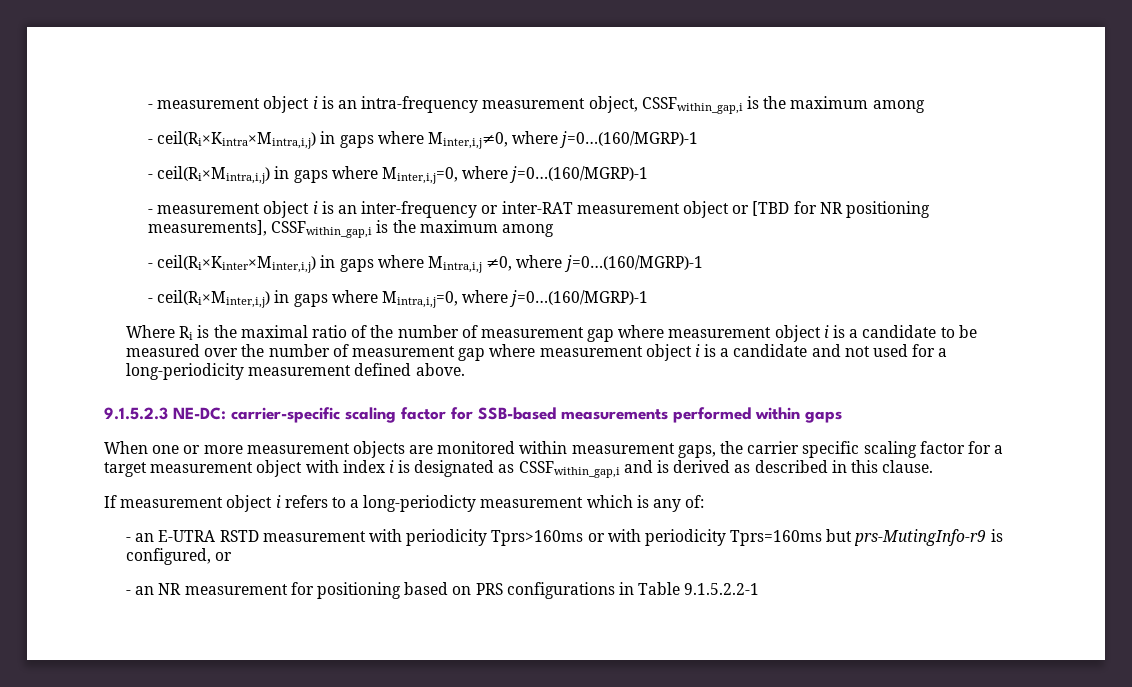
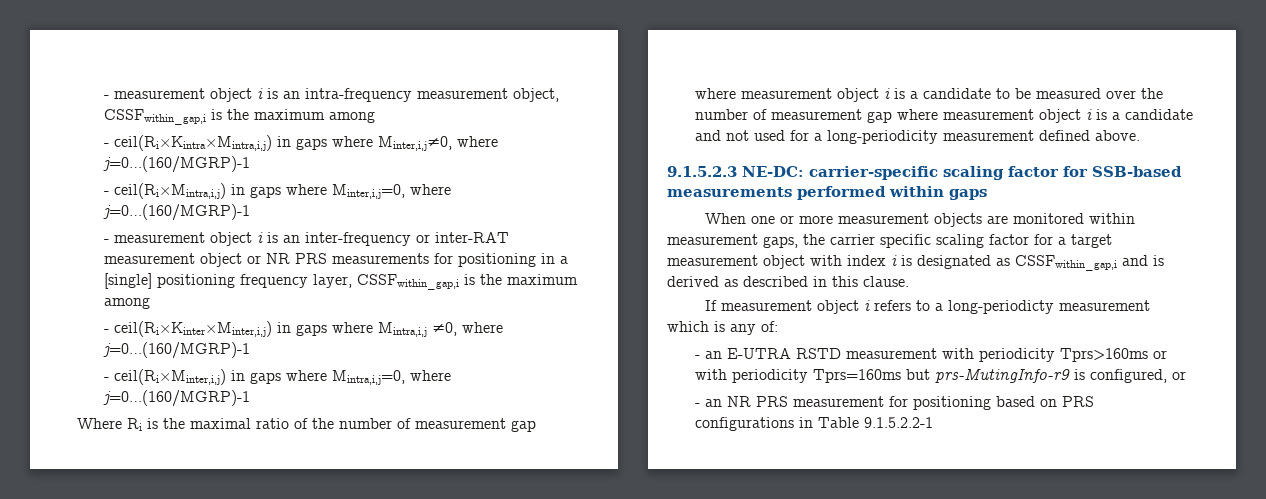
[752,201,930,218] [148,220,268,236] [TBD for NR positioning measurements], -> [266,253,569,267] [104,273,353,289] NR PRS measurements for positioning in a [single] positioning frequency layer,
(182, 589) none -> [755,396,788,407] PRS

